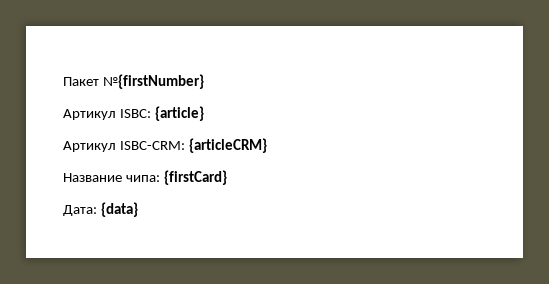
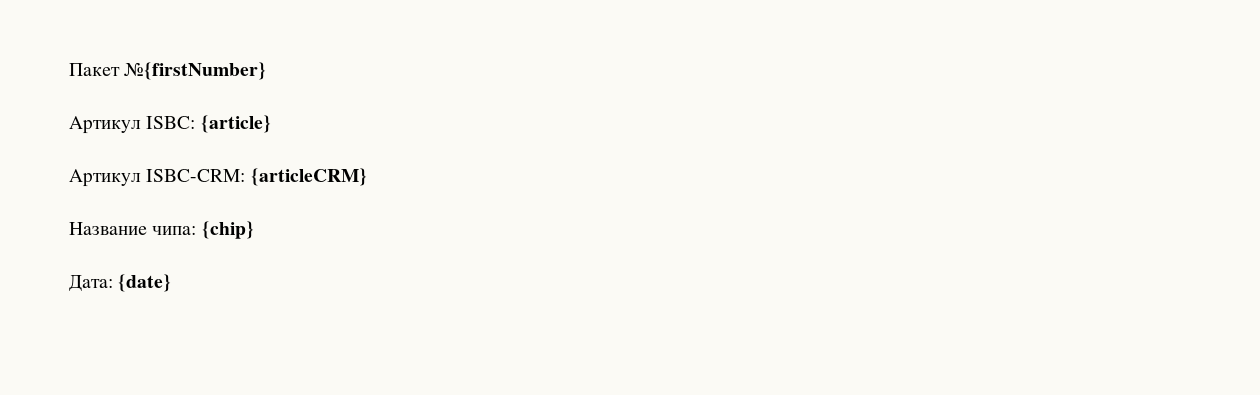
[163,170,227,185] {firstCard} -> [201,221,254,239] {chip}
[100,202,138,217] {data} -> [118,274,172,292] {date}

